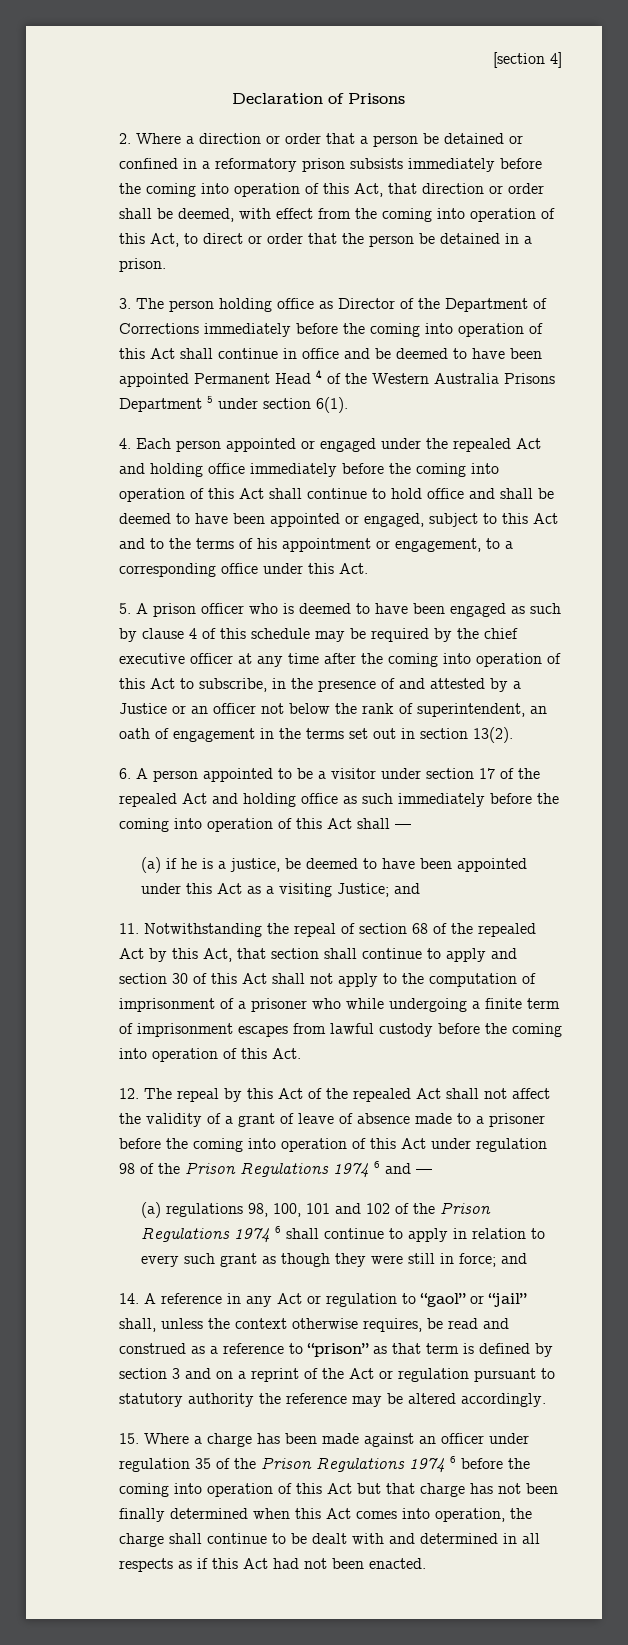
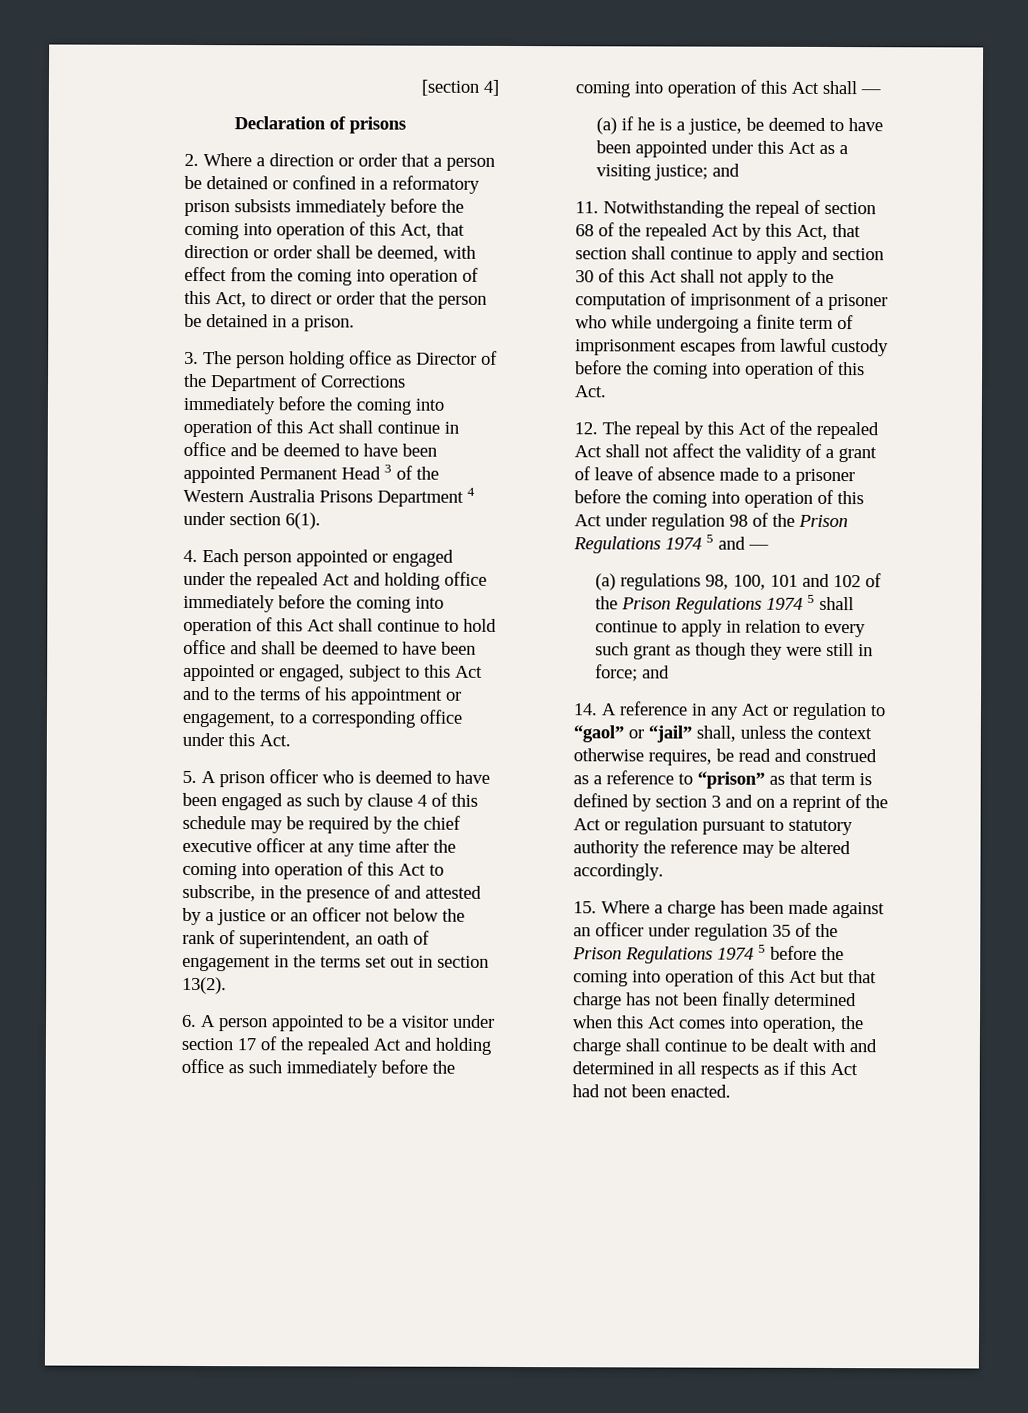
[347,93,405,104] Prisons -> [349,116,406,134] prisons
[315,369,322,378] 4 -> [383,464,392,473] 3
[206,396,213,403] 5 -> [466,487,475,496] 4
[118,703,167,714] Justice -> [216,909,266,926] justice
[337,883,390,897] Justice; -> [654,164,709,181] justice;
[373,1161,380,1168] 6 -> [705,534,714,543] 5
[275,1226,282,1233] 6 -> [807,594,816,603] 5
[449,1456,456,1463] 6 -> [757,944,766,953] 5

